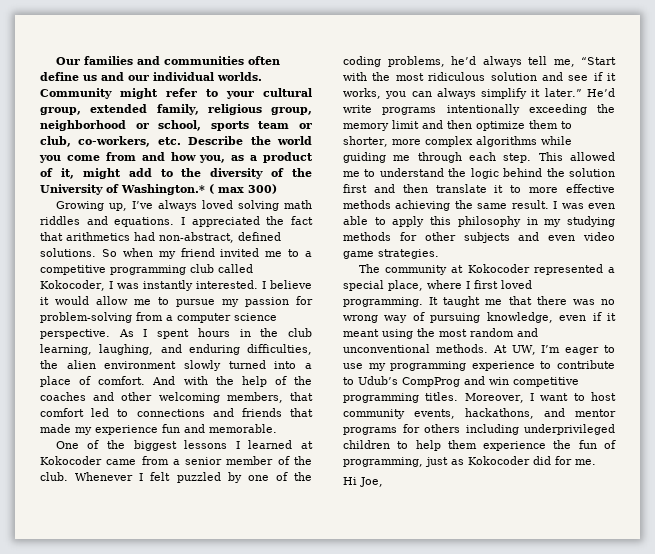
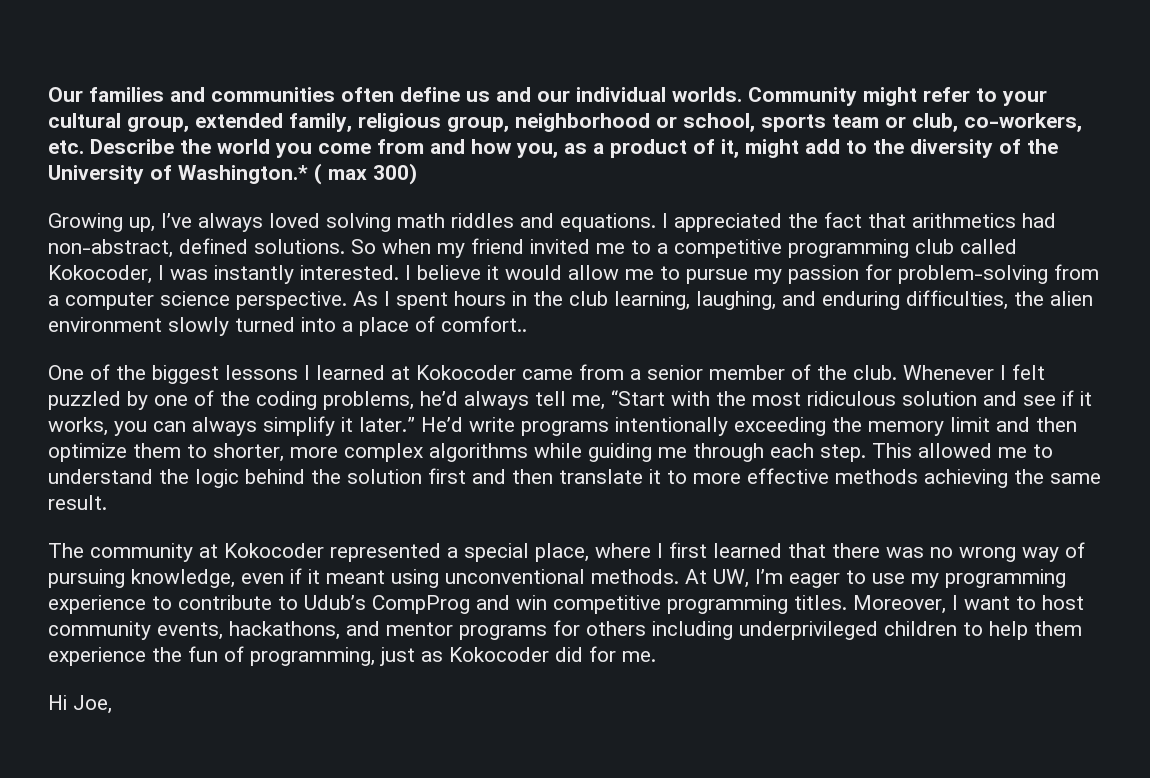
[98,376,312,387] [40,392,313,403] [40,408,313,417] [40,424,277,435] comfort. And with the help of the coaches and other welcoming members, that comfort led to connections and friends that made my experience fun and memorable. -> [441,316,527,332] comfort..
[553,201,615,209] [343,216,615,227] [343,232,615,243] [343,249,439,259] I was even able to apply this philosophy in my studying methods for other subjects and even video game strategies. -> (107, 502) none
[501,280,532,289] [343,296,503,307] loved programming. It taught me -> [713,543,782,558] learned
[417,328,538,337] the most random and -> (439, 578) none

